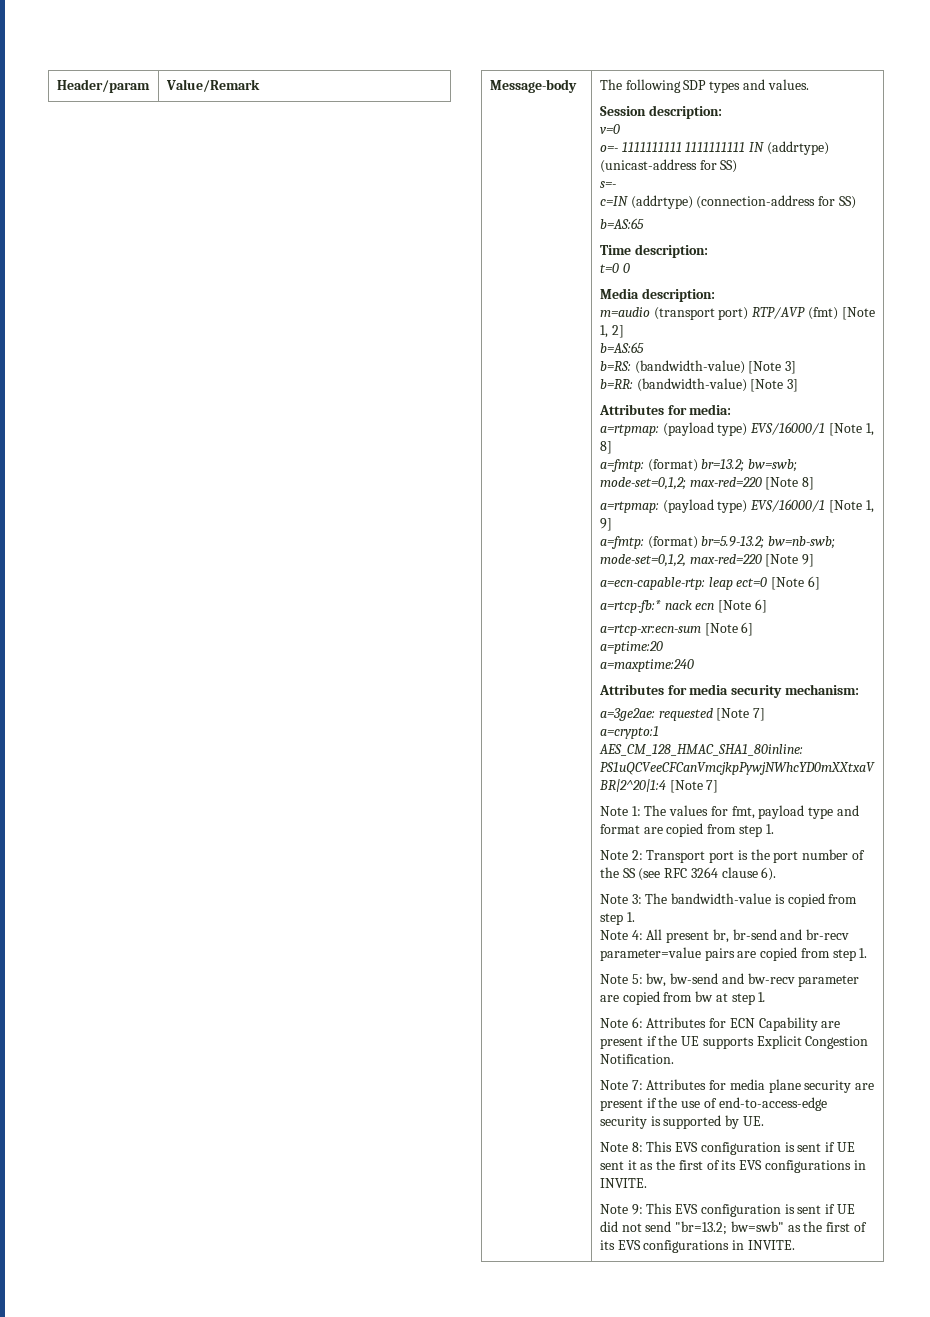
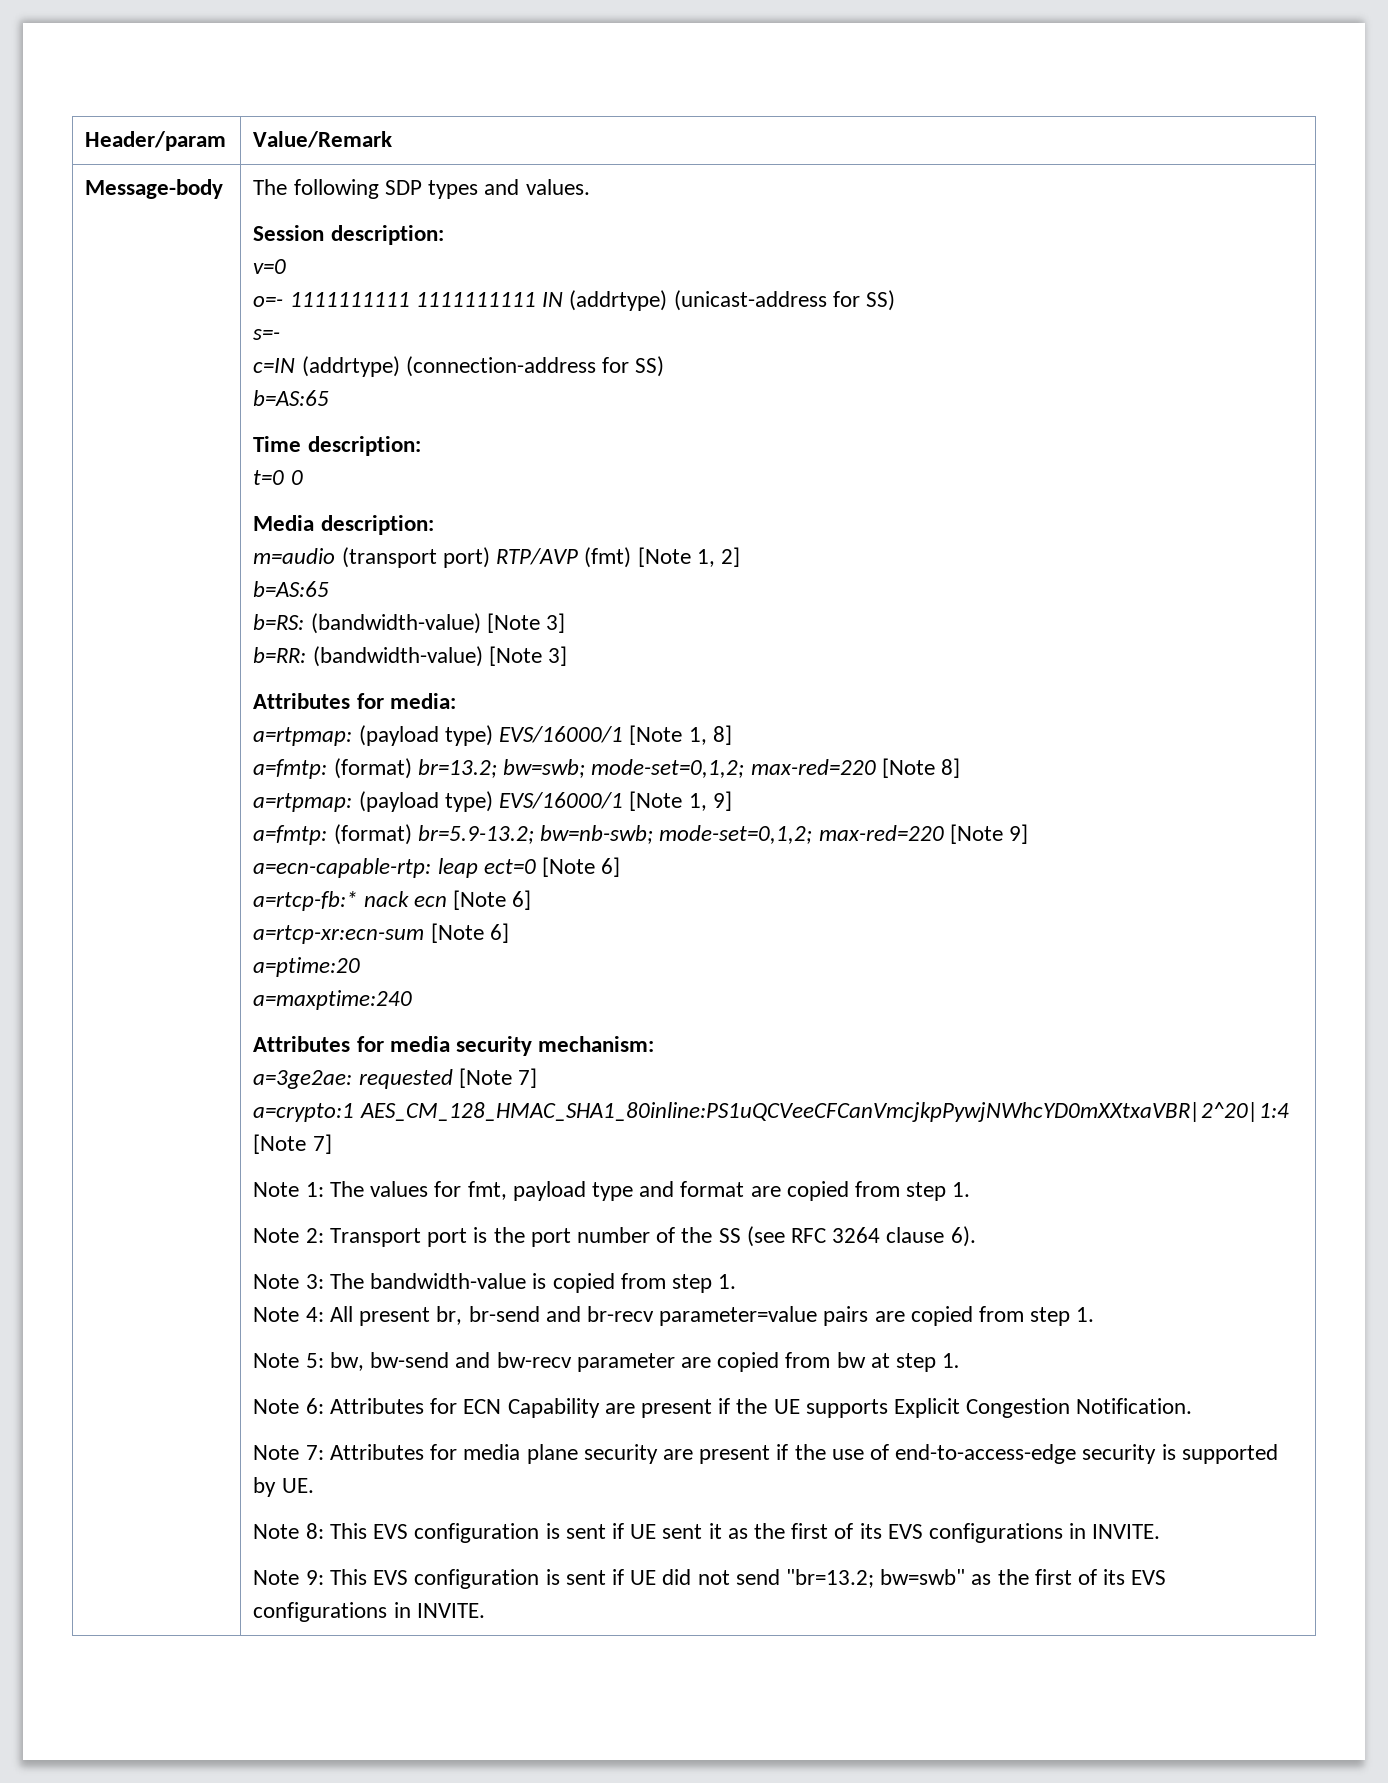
[599,554,686,567] mode-set=0,1,2, -> [659,825,813,844] mode-set=0,1,2;

